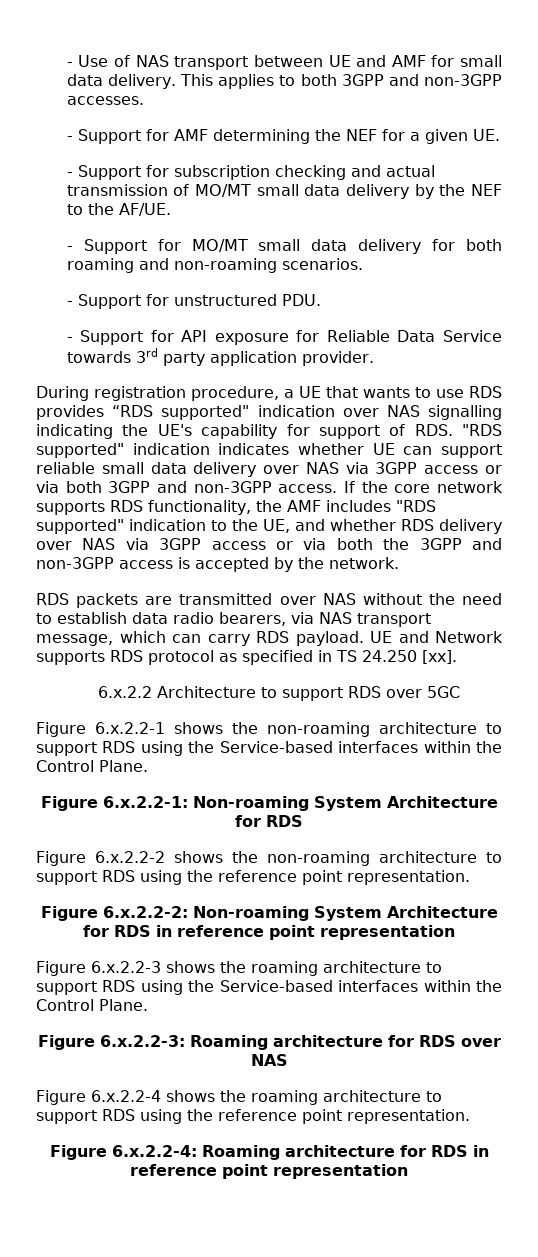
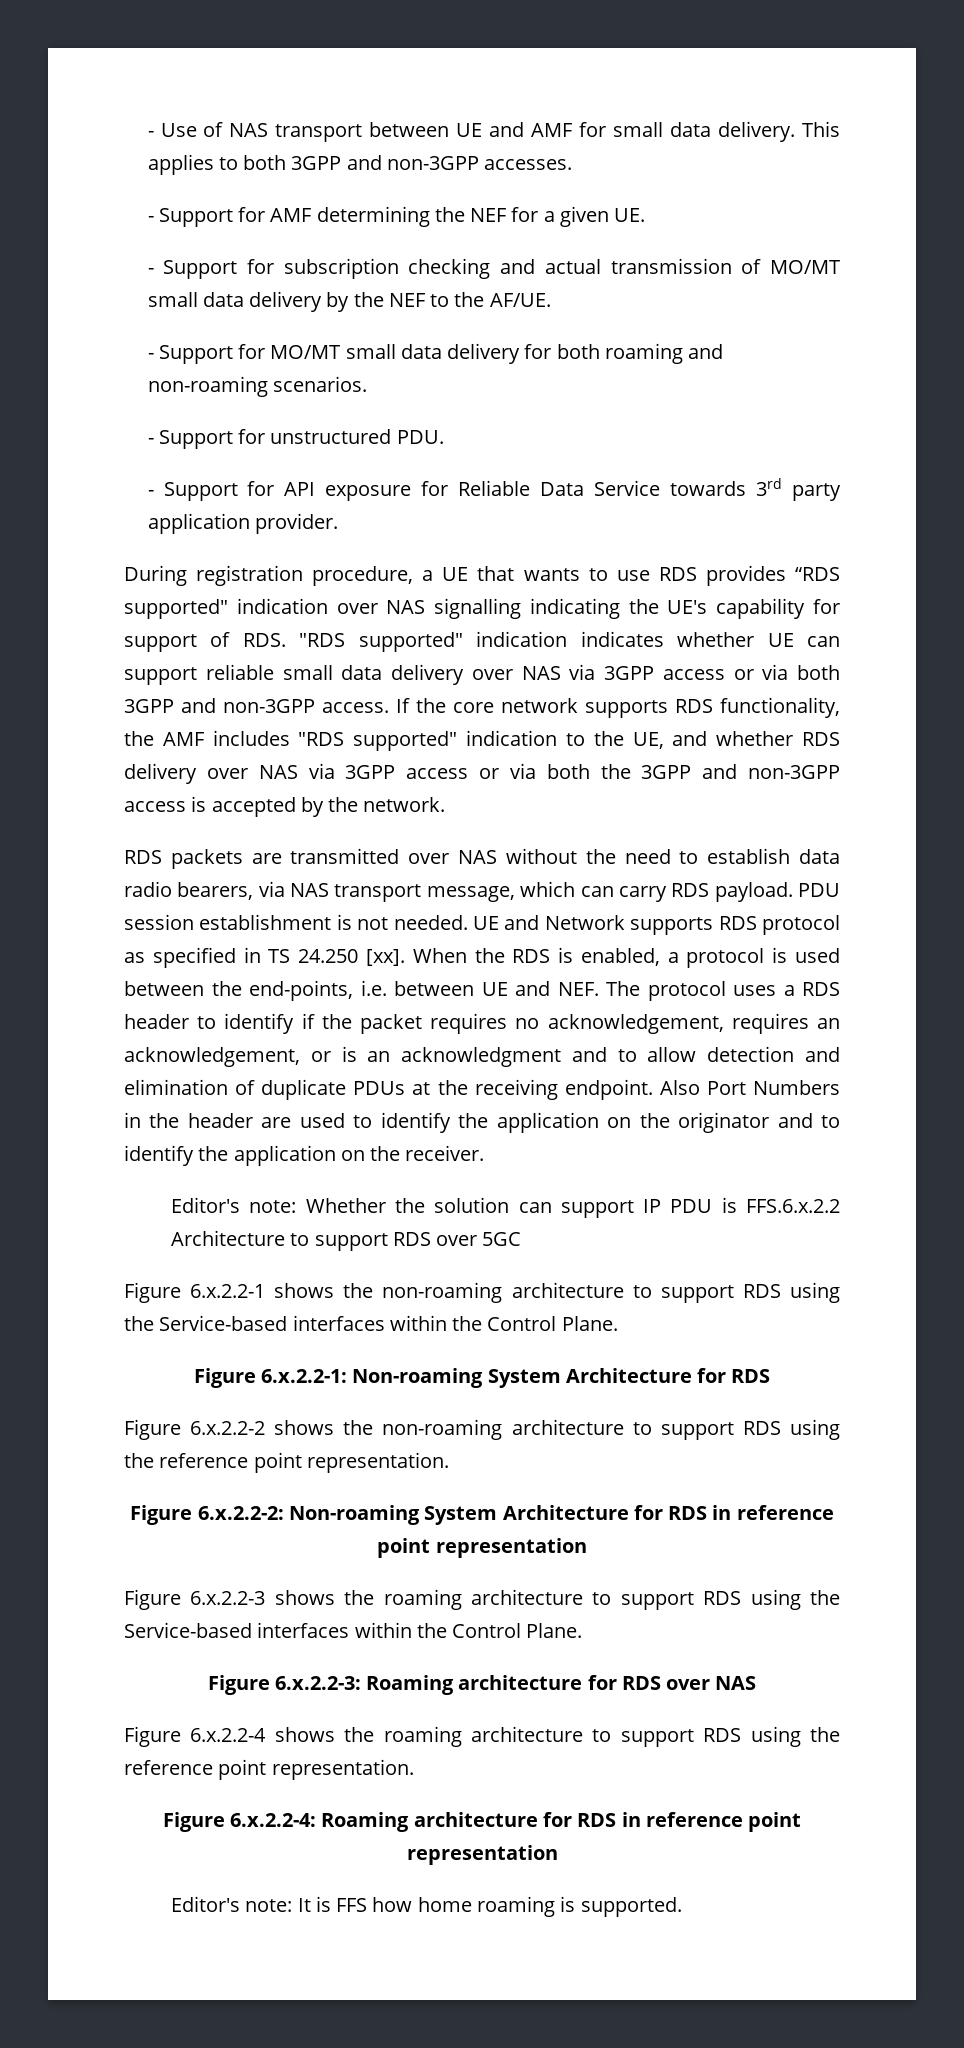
(364, 638) none -> [798,883,841,897] [124,914,468,930] PDU session establishment is not needed.
[97,686,152,698] // 6.x.2.2 -> [412,947,841,968] [124,980,840,1001] [124,1013,840,1034] [124,1046,841,1067] [124,1079,841,1100] [124,1112,840,1133] [124,1145,485,1166] [171,1197,841,1218] When the RDS is enabled, a protocol is used between the end-points, i.e. between UE and NEF. The protocol uses a RDS header to identify if the packet requires no acknowledgement, requires an acknowledgement, or is an acknowledgment and to allow detection and elimination of duplicate PDUs at the receiving endpoint. Also Port Numbers in the header are used to identify the application on the originator and to identify the application on the receiver. // Editor's note: Whether the solution can support IP PDU is FFS.6.x.2.2
(408, 1171) none -> [171,1896,682,1917] // Editor's note: It is FFS how home roaming is supported.

